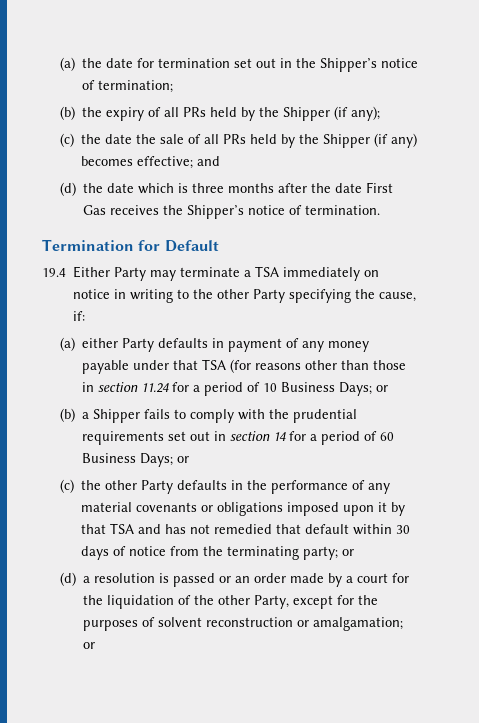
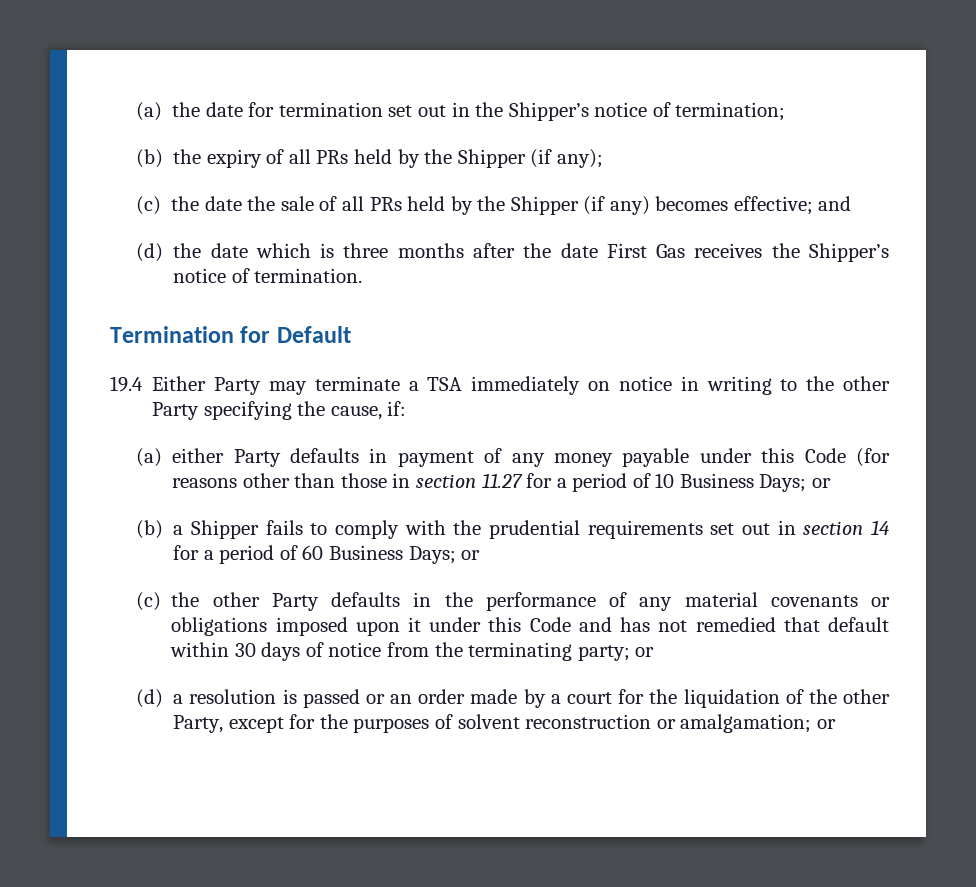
[173,359,227,370] that TSA -> [761,448,846,463] this Code
[141,383,170,393] 11.24 -> [481,473,523,488] 11.27
[391,502,406,516] [81,523,135,534] by that TSA -> [429,617,571,632] under this Code

